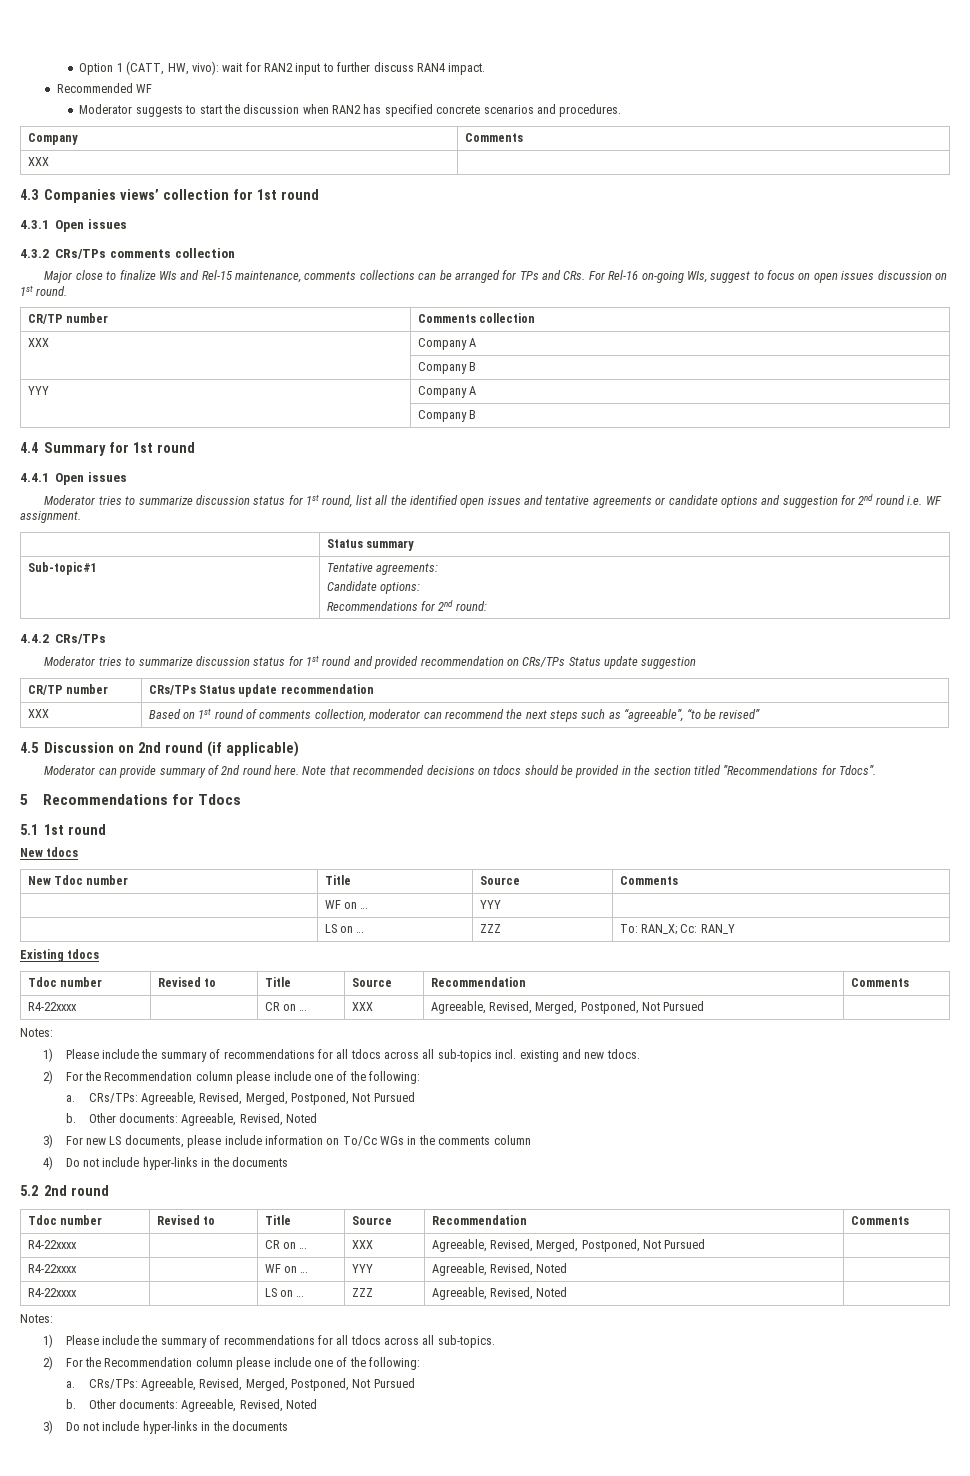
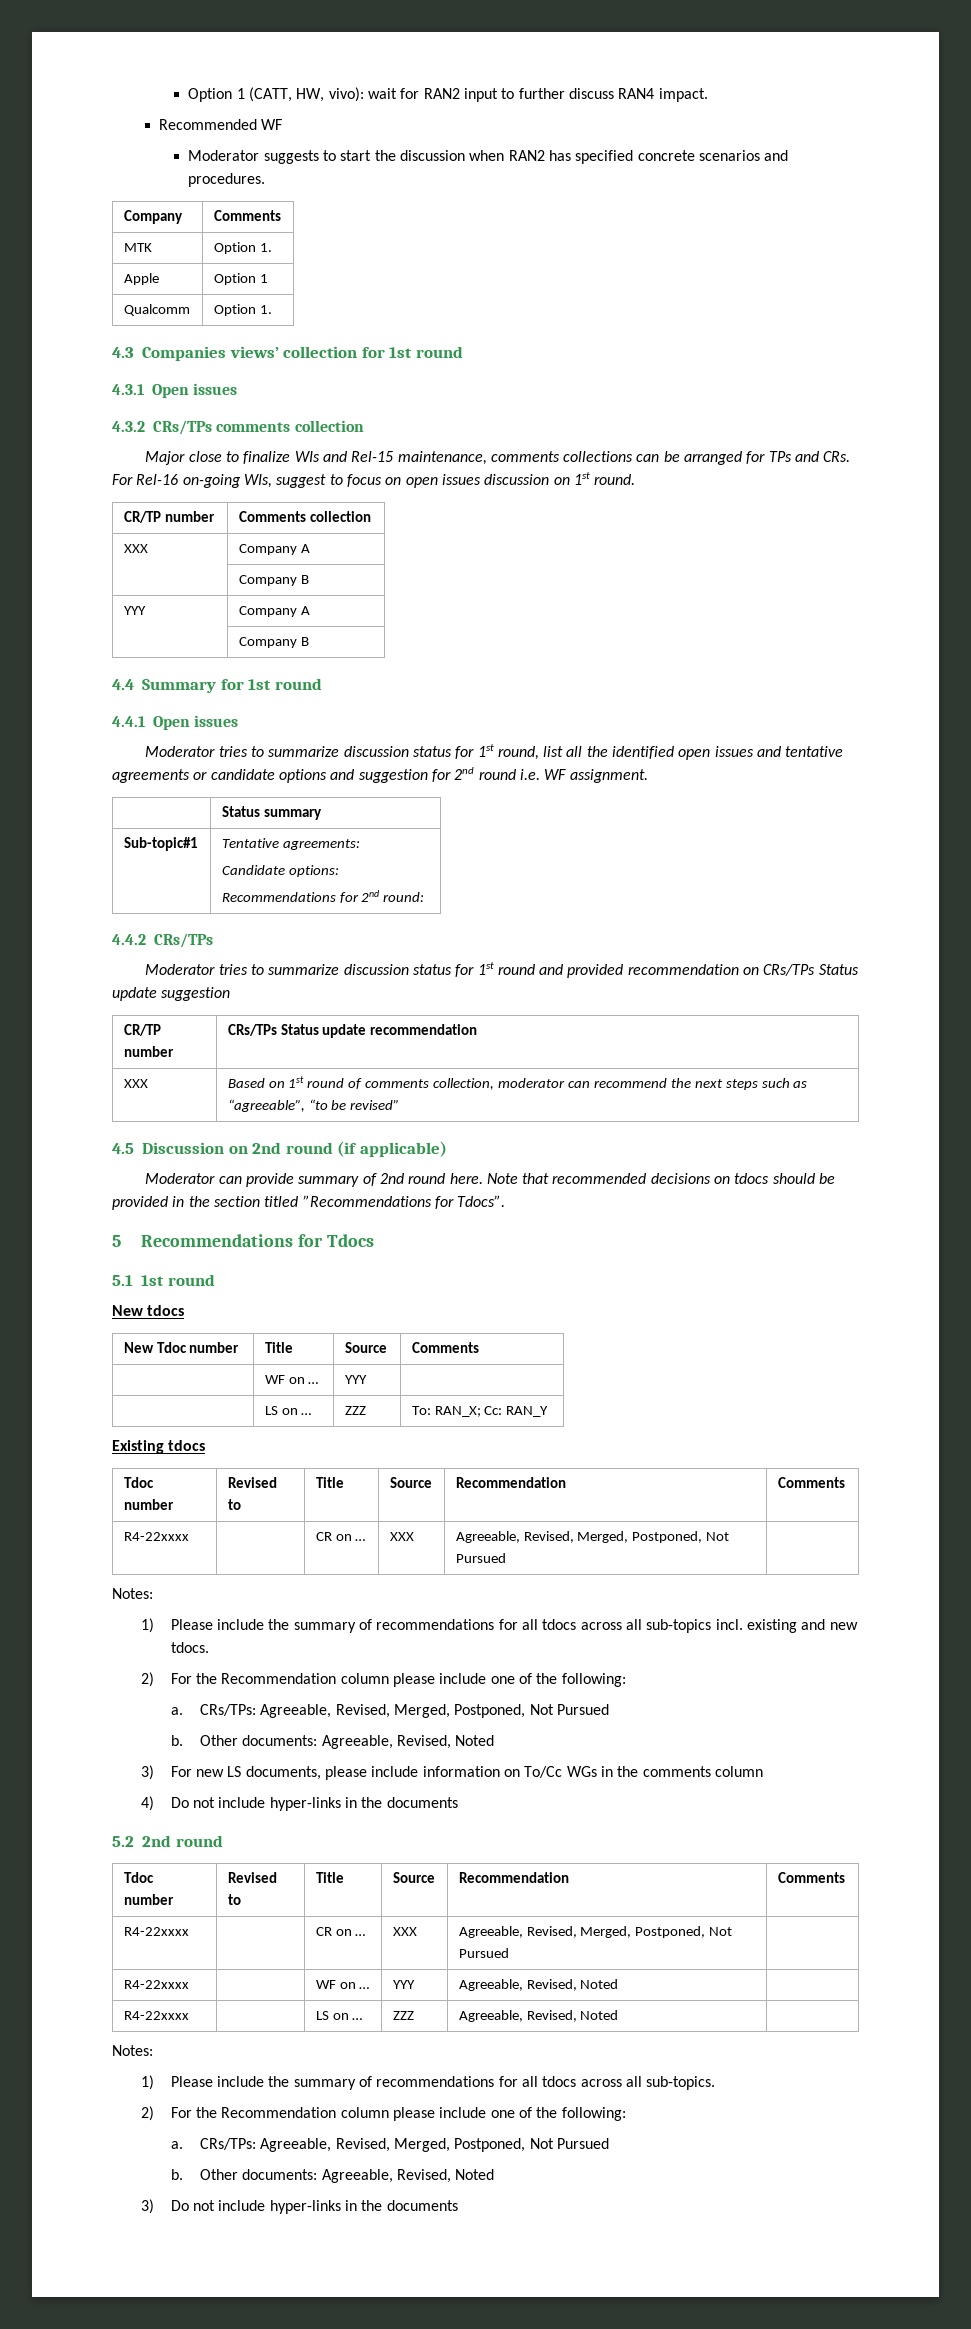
[27,157,49,166] XXX | -> [123,243,152,252] [213,242,272,254] [123,273,159,285] [213,273,268,285] [123,304,190,316] [213,304,272,316] MTK | Option 1. // Apple | Option 1 // Qualcomm | Option 1.

